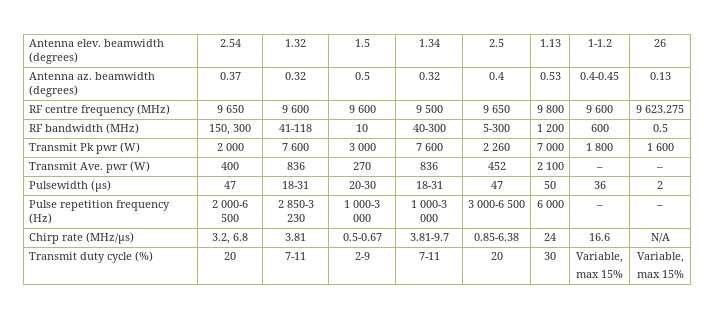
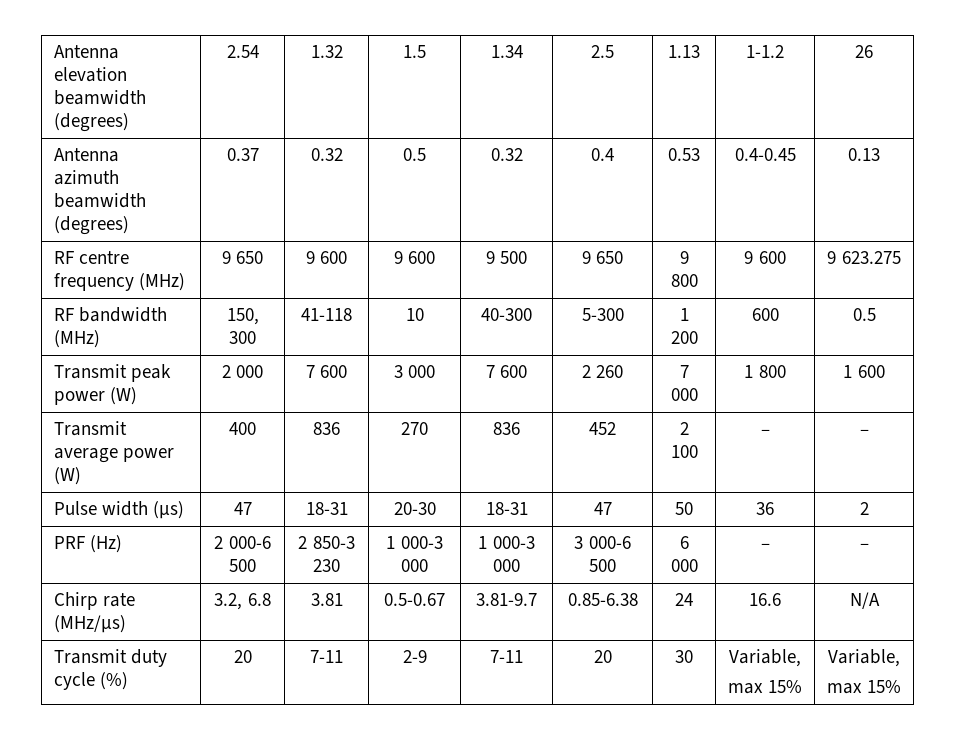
[28,39,101,47] Antenna elev. -> [53,45,119,59] [53,67,127,82] Antenna elevation
[76,74,92,80] az. -> [53,170,119,185] azimuth
[79,143,118,154] Pk pwr -> [130,364,171,382] [53,391,105,405] peak power
[79,162,128,173] Ave. pwr -> [53,448,174,463] average power
[28,181,88,189] Pulsewidth -> [53,501,148,516] Pulse width
[28,200,170,211] Pulse repetition frequency -> [53,536,85,549] PRF

